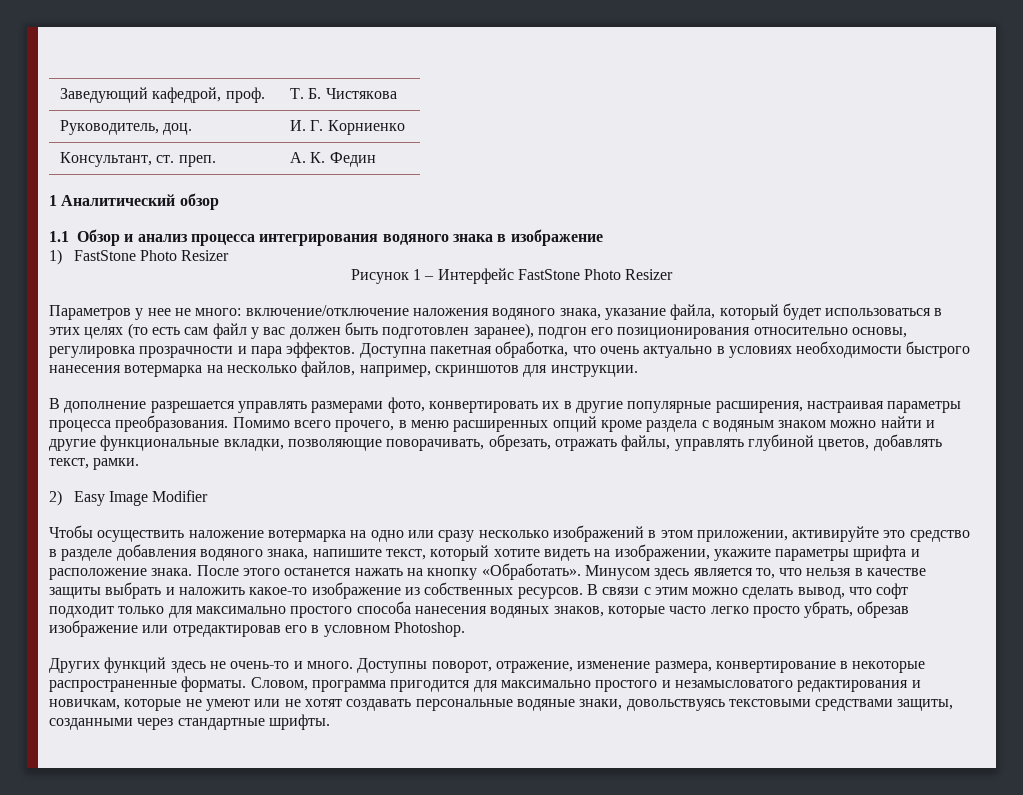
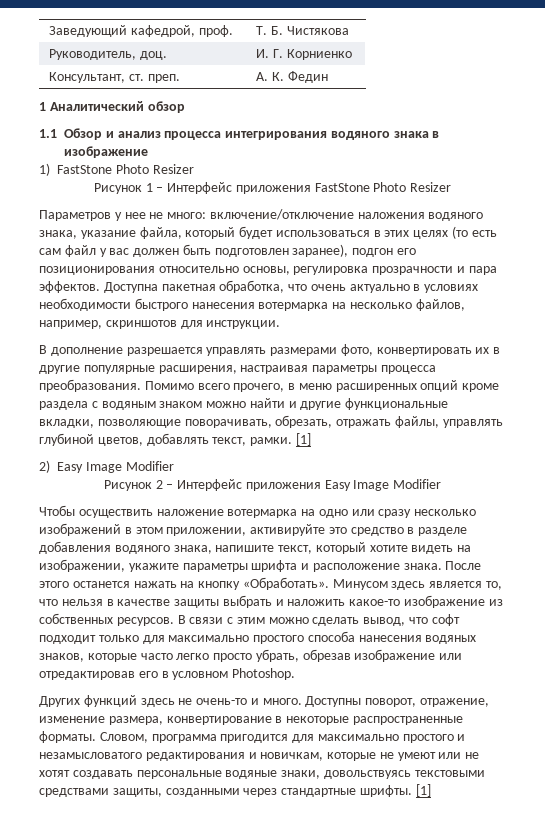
(514, 276) none -> [235,185,311,194] приложения
(140, 464) none -> [295,433,311,446] [1]
(209, 496) none -> [103,479,442,491] // Рисунок 2 – Интерфейс приложения Easy Image Modifier
(330, 722) none -> [415,784,431,797] [1]

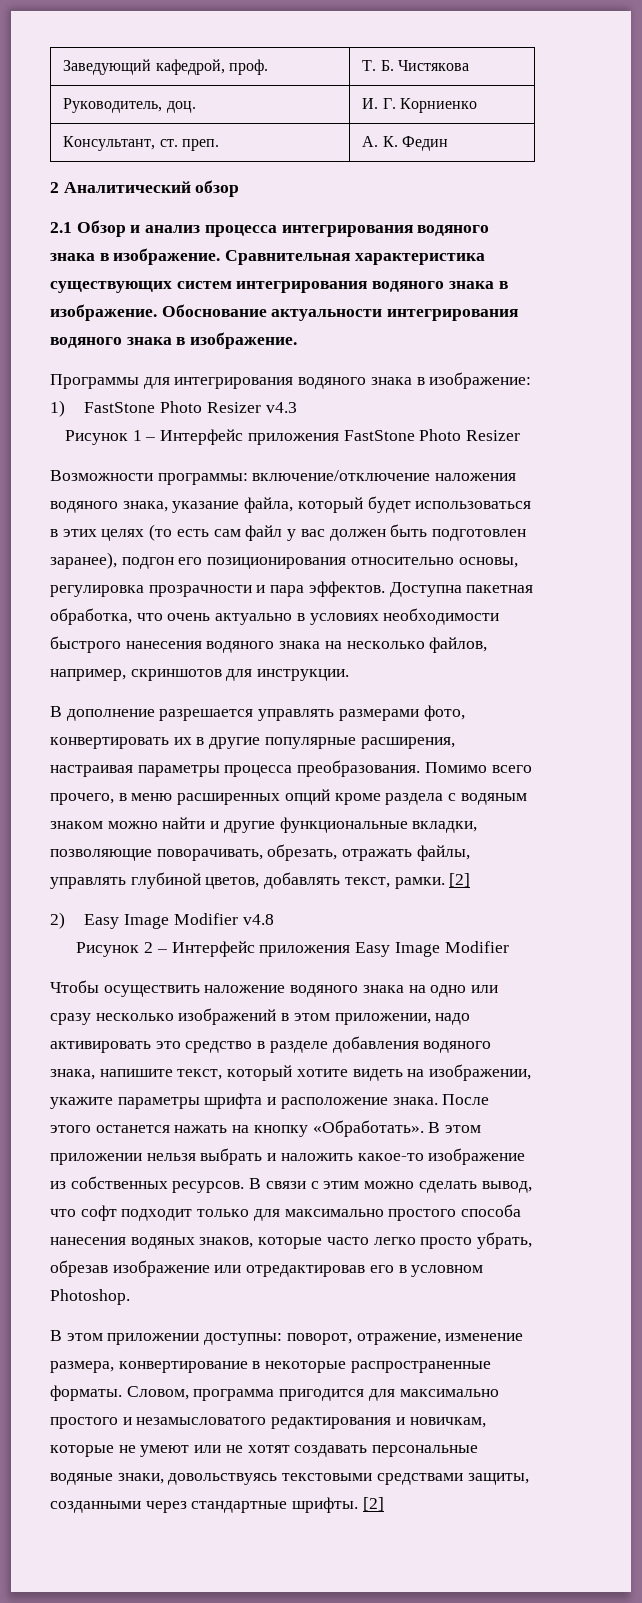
[39,102,46,111] 1 -> [50,182,59,193] 2
[39,129,57,138] 1.1 -> [50,222,72,233] 2.1
[64,146,148,158] изображение -> [113,248,485,265] [50,281,508,293] [50,304,519,321] [50,332,298,349] [50,372,532,389] изображение. Сравнительная характеристика существующих систем интегрирования водяного знака в изображение. Обоснование актуальности интегрирования водяного знака в изображение. // Программы для интегрирования водяного знака в изображение:
(194, 169) none -> [265,402,297,413] v4.3
[39,210,207,221] Параметров у нее не много: -> [50,470,248,485] Возможности программы:
[258,302,329,311] вотермарка -> [206,641,321,653] водяного знака
[295,433,311,446] [1] -> [449,873,471,887] [2]
(174, 466) none -> [242,914,274,925] v4.8
[227,509,298,518] вотермарка -> [290,985,404,997] водяного знака
[250,524,326,536] активируйте -> [435,1013,471,1025] [50,1041,151,1053] надо активировать
[332,579,503,590] [39,599,220,608] Минусом здесь является то, что нельзя в качестве защиты -> [428,1122,482,1133] [50,1153,196,1165] В этом приложении нельзя
[39,695,362,707] Других функций здесь не очень-то и много. Доступны -> [50,1330,283,1345] В этом приложении доступны:
[415,784,431,797] [1] -> [362,1497,384,1511] [2]

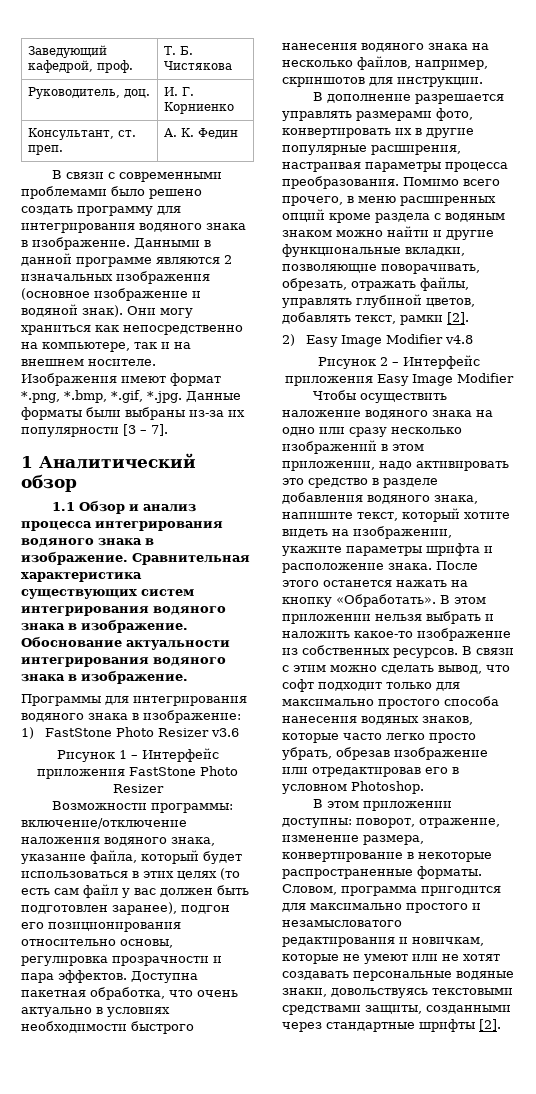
[50,182,59,193] 2 -> [52,170,223,182] [21,186,202,199] [21,206,181,216] [21,223,246,233] [21,237,211,250] [21,253,232,267] [21,271,210,284] [21,288,201,301] [21,304,193,318] [21,325,243,335] [21,342,191,352] [21,359,156,366] [21,373,221,386] [21,390,241,403] [21,407,245,420] [21,424,168,437] [21,456,33,468] В связи с современными проблемами было решено создать программу для интегрирования водяного знака в изображение. Данными в данной программе являются 2 изначальных изображения (основное изображение и водяной знак). Они могу храниться как непосредственно на компьютере, так и на внешнем носителе. Изображения имеют формат *.png, *.bmp, *.gif, *.jpg. Данные форматы были выбраны из-за их популярности [3 – 7]. // 1
[50,222,72,233] 2.1 -> [52,502,76,511] 1.1
[265,402,297,413] v4.3 -> [210,728,239,737] v3.6
[394,873,471,889] рамки. [2] -> [400,312,469,325] рамки [2].
[292,1497,384,1513] шрифты. [2] -> [419,1019,501,1032] шрифты [2].

